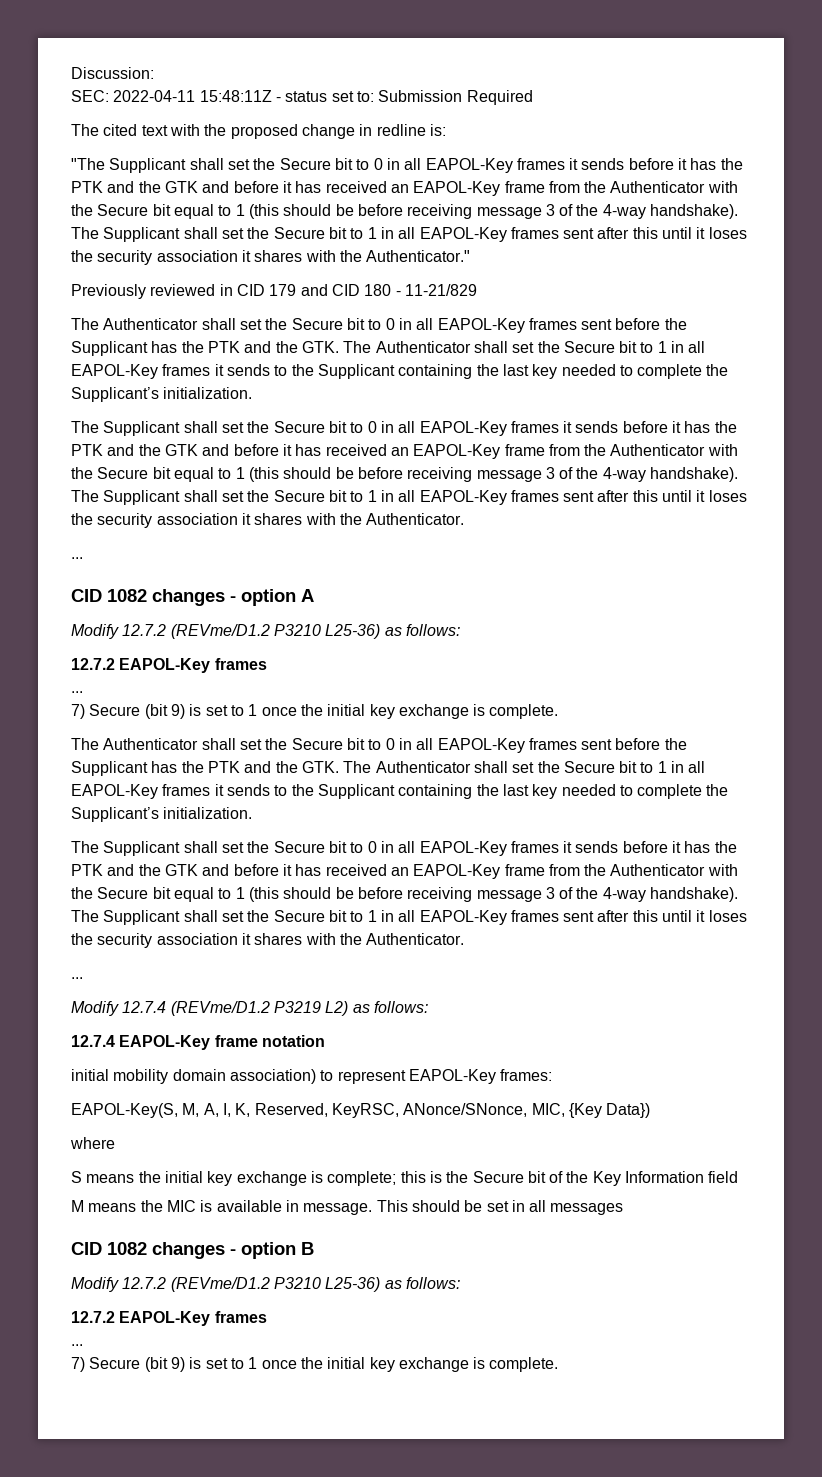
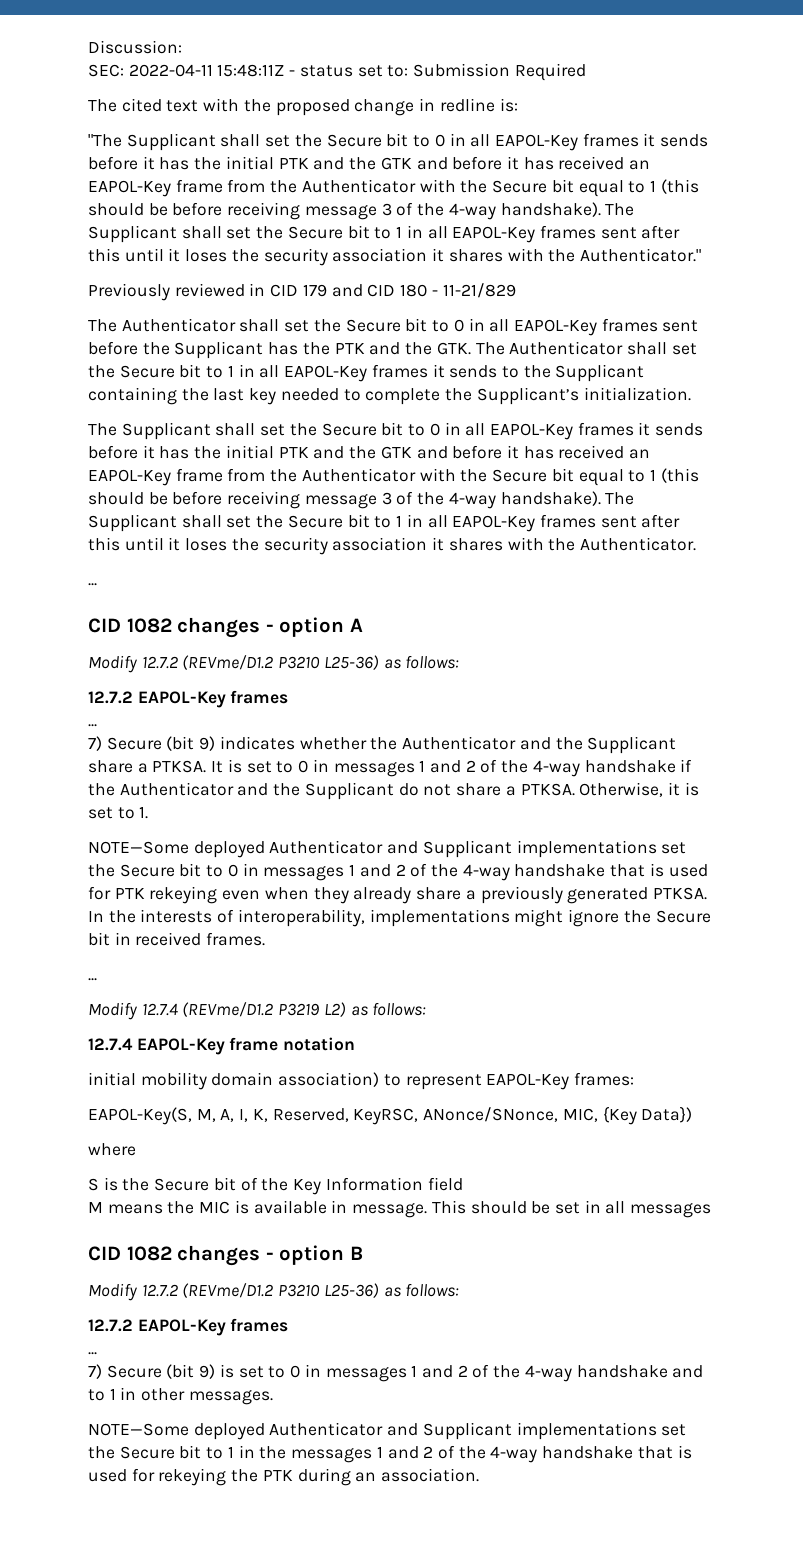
(743, 164) none -> [225,156,274,170] initial
(737, 427) none -> [225,445,274,459] initial
[189,704,559,719] [71,738,687,753] [71,761,706,776] [71,784,729,799] [71,807,253,822] [71,841,737,856] [71,864,738,879] [71,887,739,902] [71,910,747,925] [71,933,465,948] is set to 1 once the initial key exchange is complete. // The Authenticator shall set the Secure bit to 0 in all EAPOL-Key frames sent before the Supplicant has the PTK and the GTK. The Authenticator shall set the Secure bit to 1 in all EAPOL-Key frames it sends to the Supplicant containing the last key needed to complete the Supplicant’s initialization. // The Supplicant shall set the Secure bit to 0 in all EAPOL-Key frames it sends before it has the PTK and the GTK and before it has received an EAPOL-Key frame from the Authenticator with the Secure bit equal to 1 (this should be before receiving message 3 of the 4-way handshake). The Supplicant shall set the Secure bit to 1 in all EAPOL-Key frames sent after this until it loses the security association it shares with the Authenticator. -> [219,736,677,754] [88,759,693,777] [88,782,699,800] [88,806,149,819] [88,840,687,858] [88,863,708,881] [88,886,707,904] [88,909,711,927] [88,932,266,946] indicates whether the Authenticator and the Supplicant share a PTKSA. It is set to 0 in messages 1 and 2 of the 4-way handshake if the Authenticator and the Supplicant do not share a PTKSA. Otherwise, it is set to 1. // NOTE—Some deployed Authenticator and Supplicant implementations set the Secure bit to 0 in messages 1 and 2 of the 4-way handshake that is used for PTK rekeying even when they already share a previously generated PTKSA. In the interests of interoperability, implementations might ignore the Secure bit in received frames.
[86,1171,426,1186] means the initial key exchange is complete; this -> (99, 1184) none
[248,1357,559,1372] 1 once the initial key exchange is complete. -> [290,1364,704,1382] [88,1387,273,1405] [88,1422,687,1440] [88,1445,692,1463] [88,1468,480,1486] 0 in messages 1 and 2 of the 4-way handshake and to 1 in other messages. // NOTE—Some deployed Authenticator and Supplicant implementations set the Secure bit to 1 in the messages 1 and 2 of the 4-way handshake that is used for rekeying the PTK during an association.

